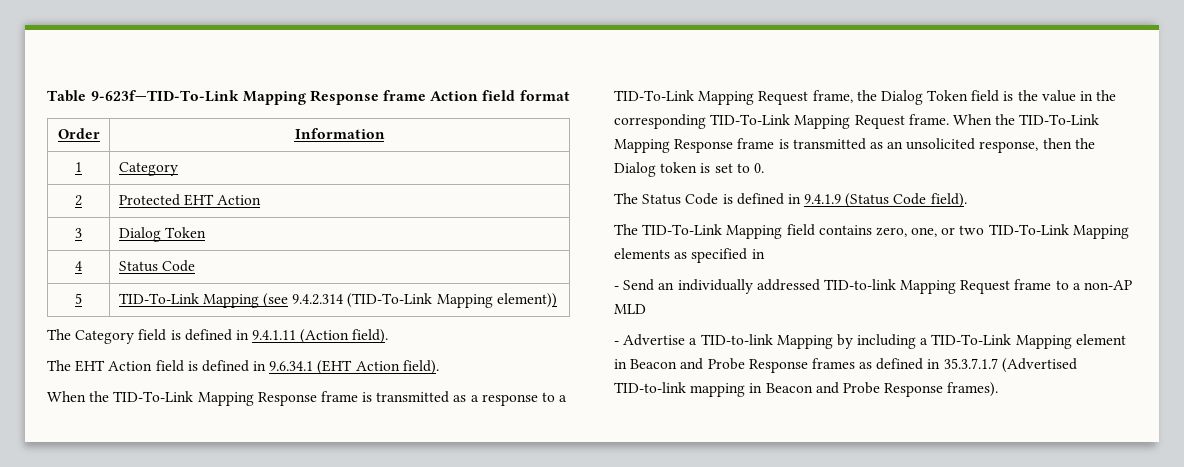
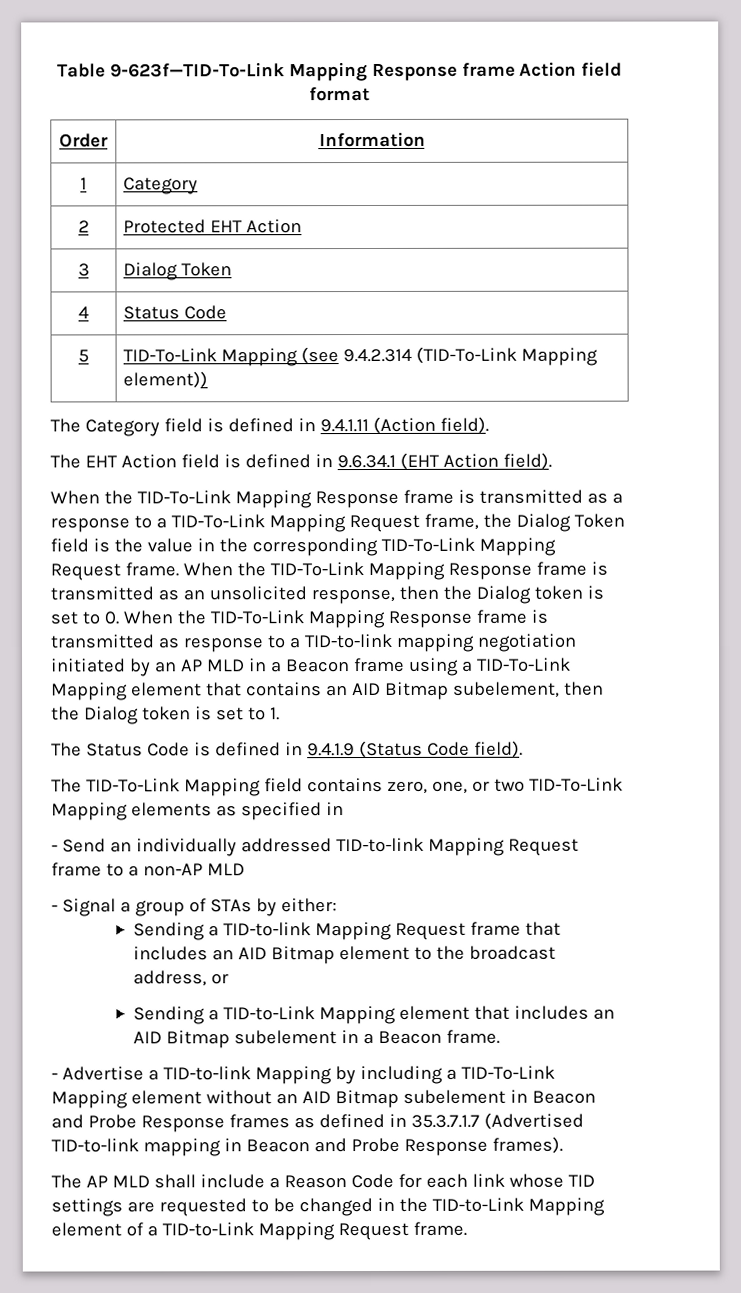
(764, 168) none -> [122,609,548,629] [50,633,577,653] [51,657,571,677] [51,681,604,701] [51,706,280,725] When the TID-To-Link Mapping Response frame is transmitted as response to a TID-to-link mapping negotiation initiated by an AP MLD in a Beacon frame using a TID-To-Link Mapping element that contains an AID Bitmap subelement, then the Dialog token is set to 1.
(646, 309) none -> [51,898,337,917] [132,921,561,941] [132,945,556,965] [132,970,229,987] [132,1005,615,1025] [132,1029,500,1049] // - Signal a group of STAs by either: // Sending a TID-to-link Mapping Request frame that includes an AID Bitmap element to the broadcast address, or // Sending a TID-to-Link Mapping element that includes an AID Bitmap subelement in a Beacon frame.
(1126, 339) none -> [205,1089,506,1109] without an AID Bitmap subelement
(999, 389) none -> [51,1173,595,1189] [51,1197,605,1217] [51,1221,467,1241] // The AP MLD shall include a Reason Code for each link whose TID settings are requested to be changed in the TID-to-Link Mapping element of a TID-to-Link Mapping Request frame.

